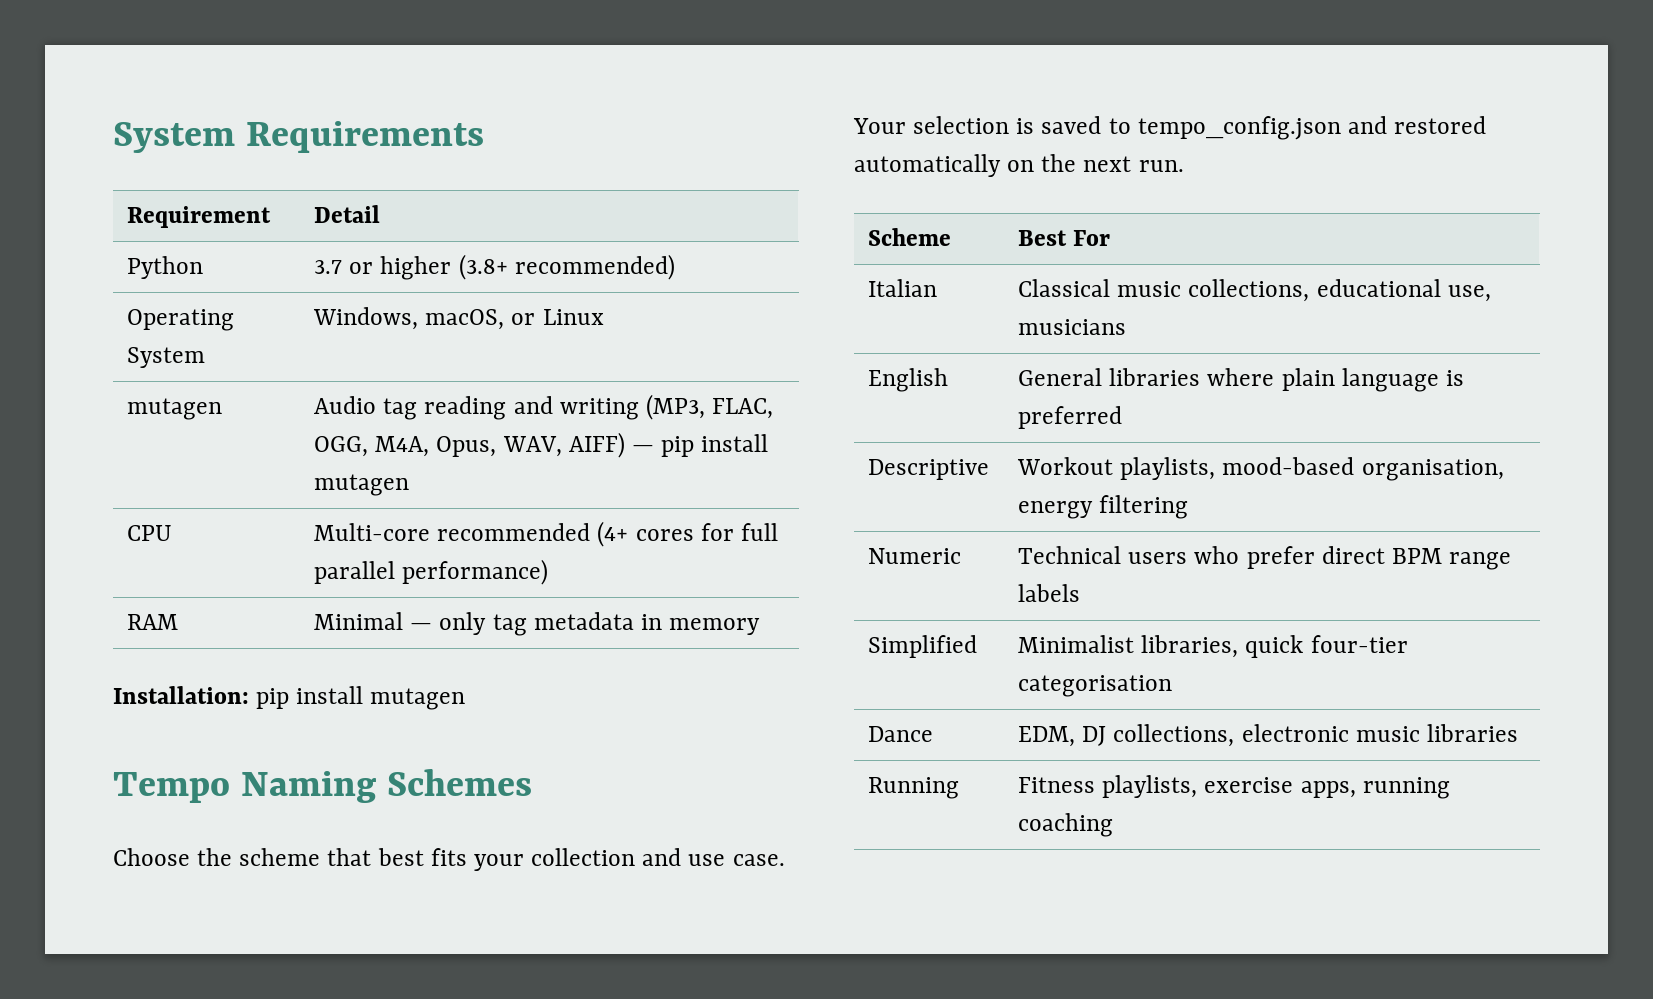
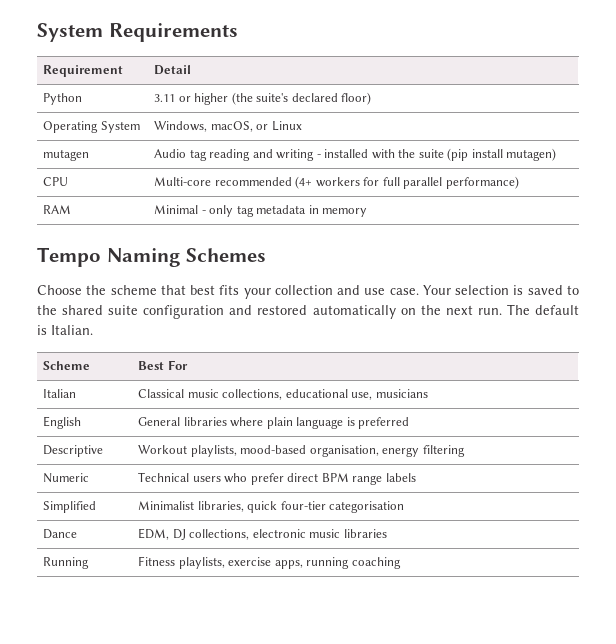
[314,260,343,274] 3.7 -> [154,94,176,102] 3.11
[458,254,675,280] (3.8+ recommended) -> [231,92,372,105] (the suite's declared floor)
[645,394,773,420] [314,432,769,458] [314,474,410,496] (MP3, FLAC, OGG, M4A, Opus, WAV, AIFF) — pip install mutagen -> [316,148,557,161] - installed with the suite (pip install mutagen)
[635,529,694,541] cores -> [315,177,360,187] workers
[410,623,433,630] — -> [201,210,206,214] -
[113,686,466,710] // Installation: pip install mutagen -> (368, 212) none
[1137,116,1341,140] tempo_config.json -> [37,305,225,319] the shared suite configuration
(1184, 166) none -> [506,304,579,315] [37,325,93,335] The default is Italian.

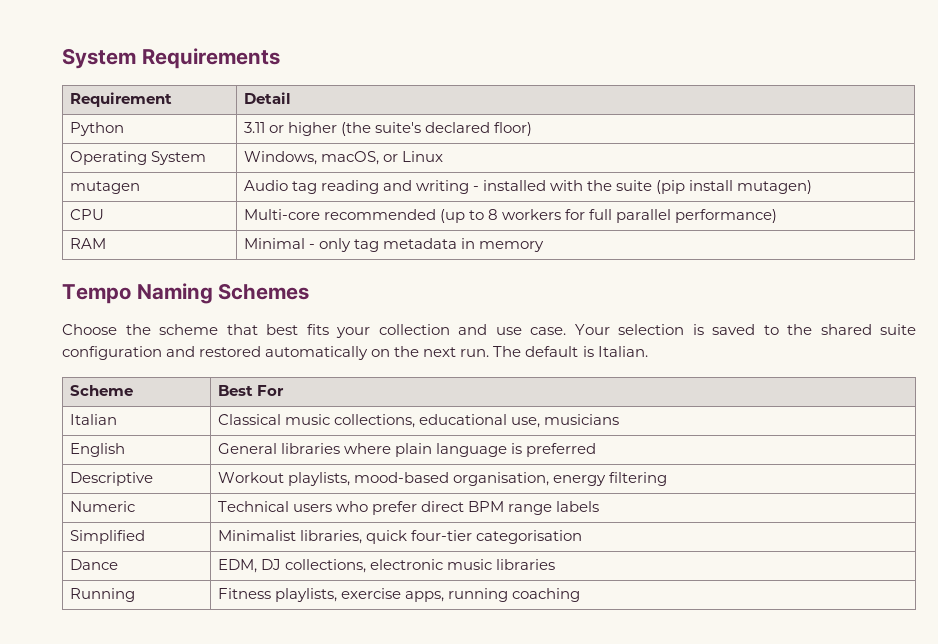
[295,176,313,189] (4+ -> [439,209,498,223] (up to 8

